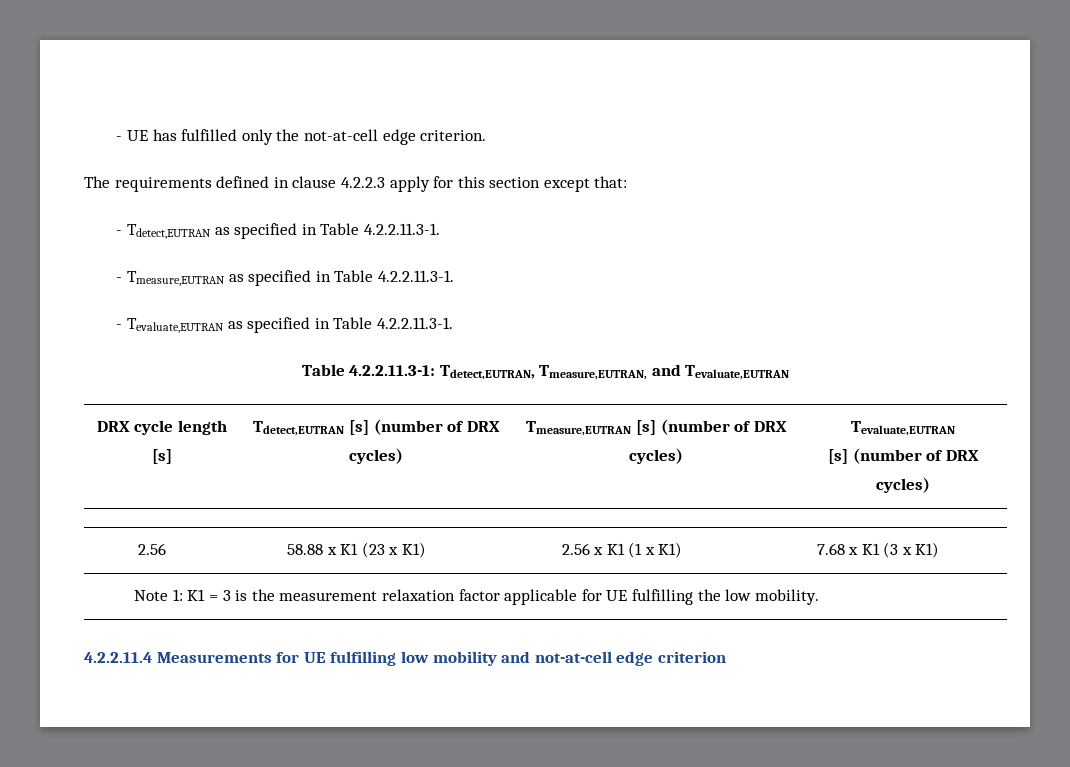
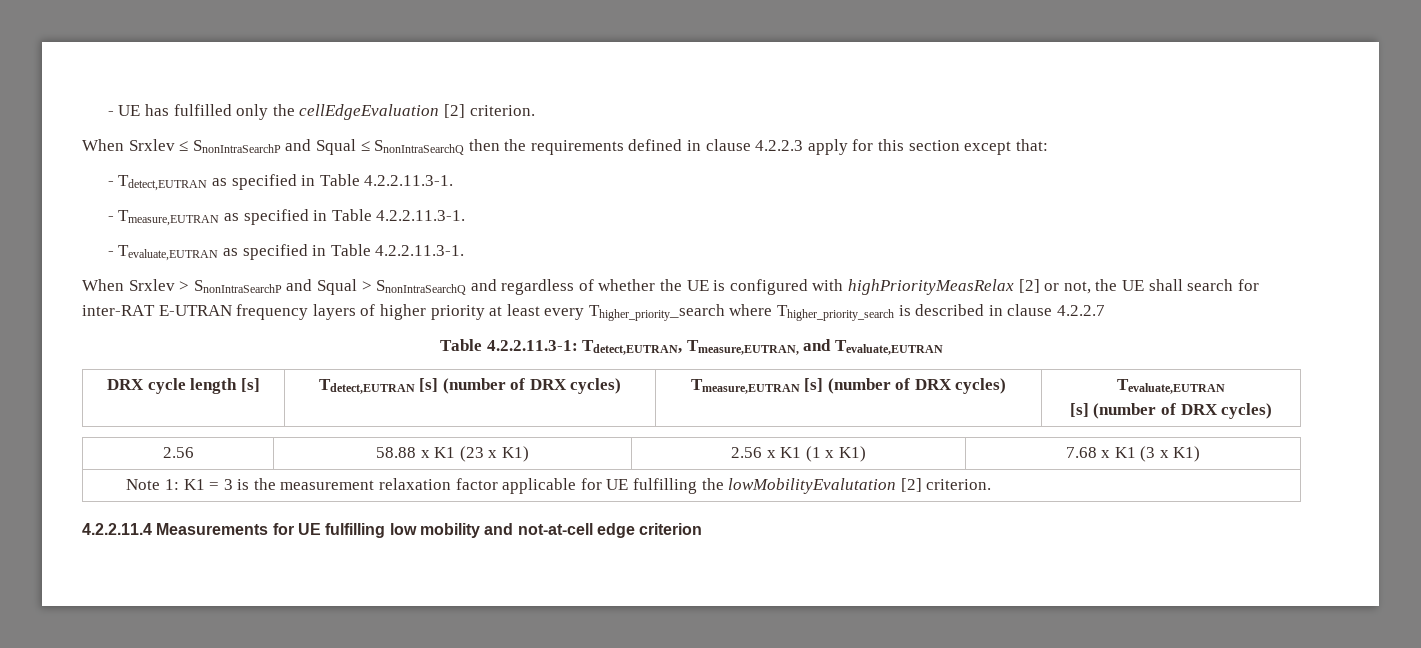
[303,129,487,145] [84,176,110,188] not-at-cell edge criterion. // The -> [299,104,535,120] [82,139,527,155] cellEdgeEvaluation [2] criterion. // When Srxlev ≤ SnonIntraSearchP and Squal ≤ SnonIntraSearchQ then the
(453, 323) none -> [82,279,1259,295] [82,304,1106,321] // When Srxlev > SnonIntraSearchP and Squal > SnonIntraSearchQ and regardless of whether the UE is configured with highPriorityMeasRelax [2] or not, the UE shall search for inter-RAT E-UTRAN frequency layers of higher priority at least every Thigher_priority_search where Thigher_priority_search is described in clause 4.2.2.7
[725,589,819,605] low mobility. -> [728,478,992,494] lowMobilityEvalutation [2] criterion.

